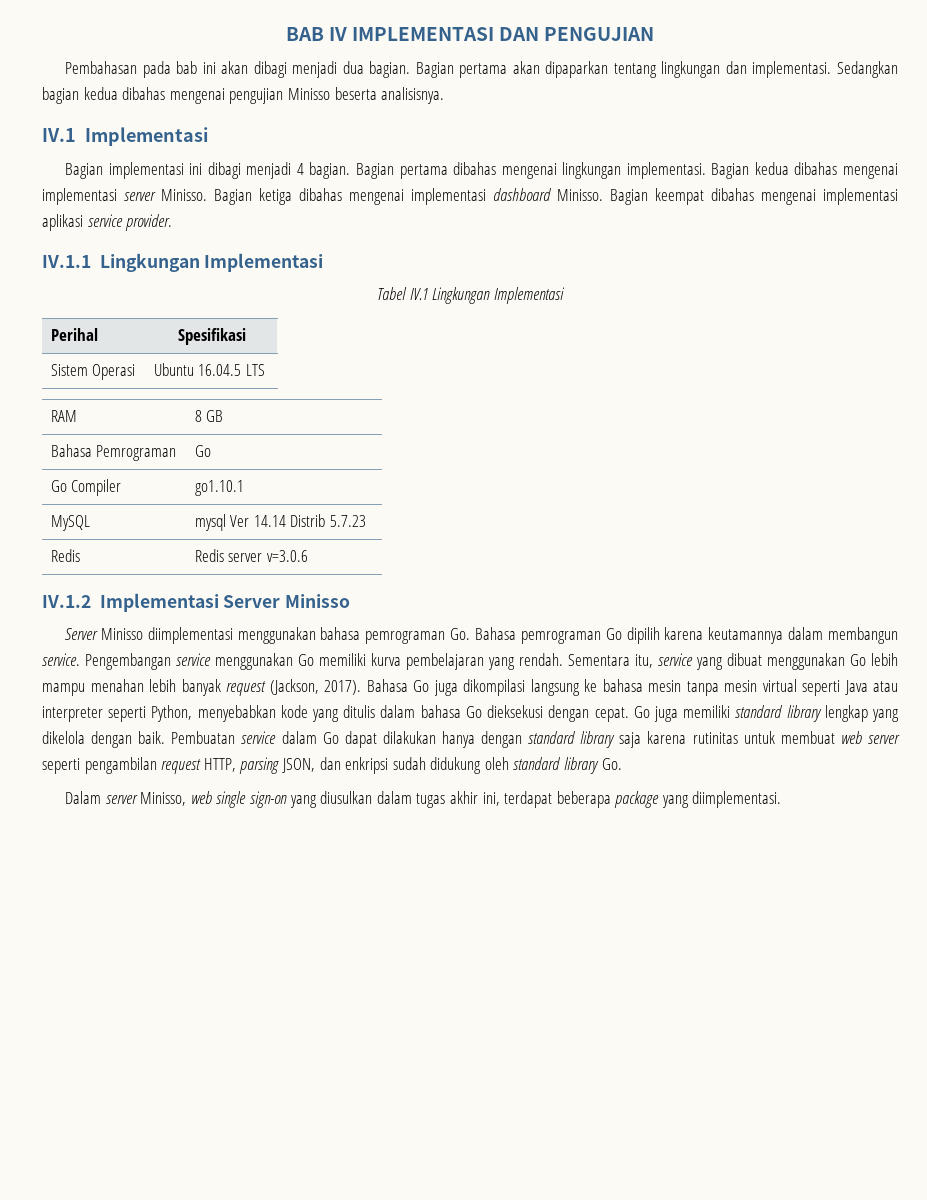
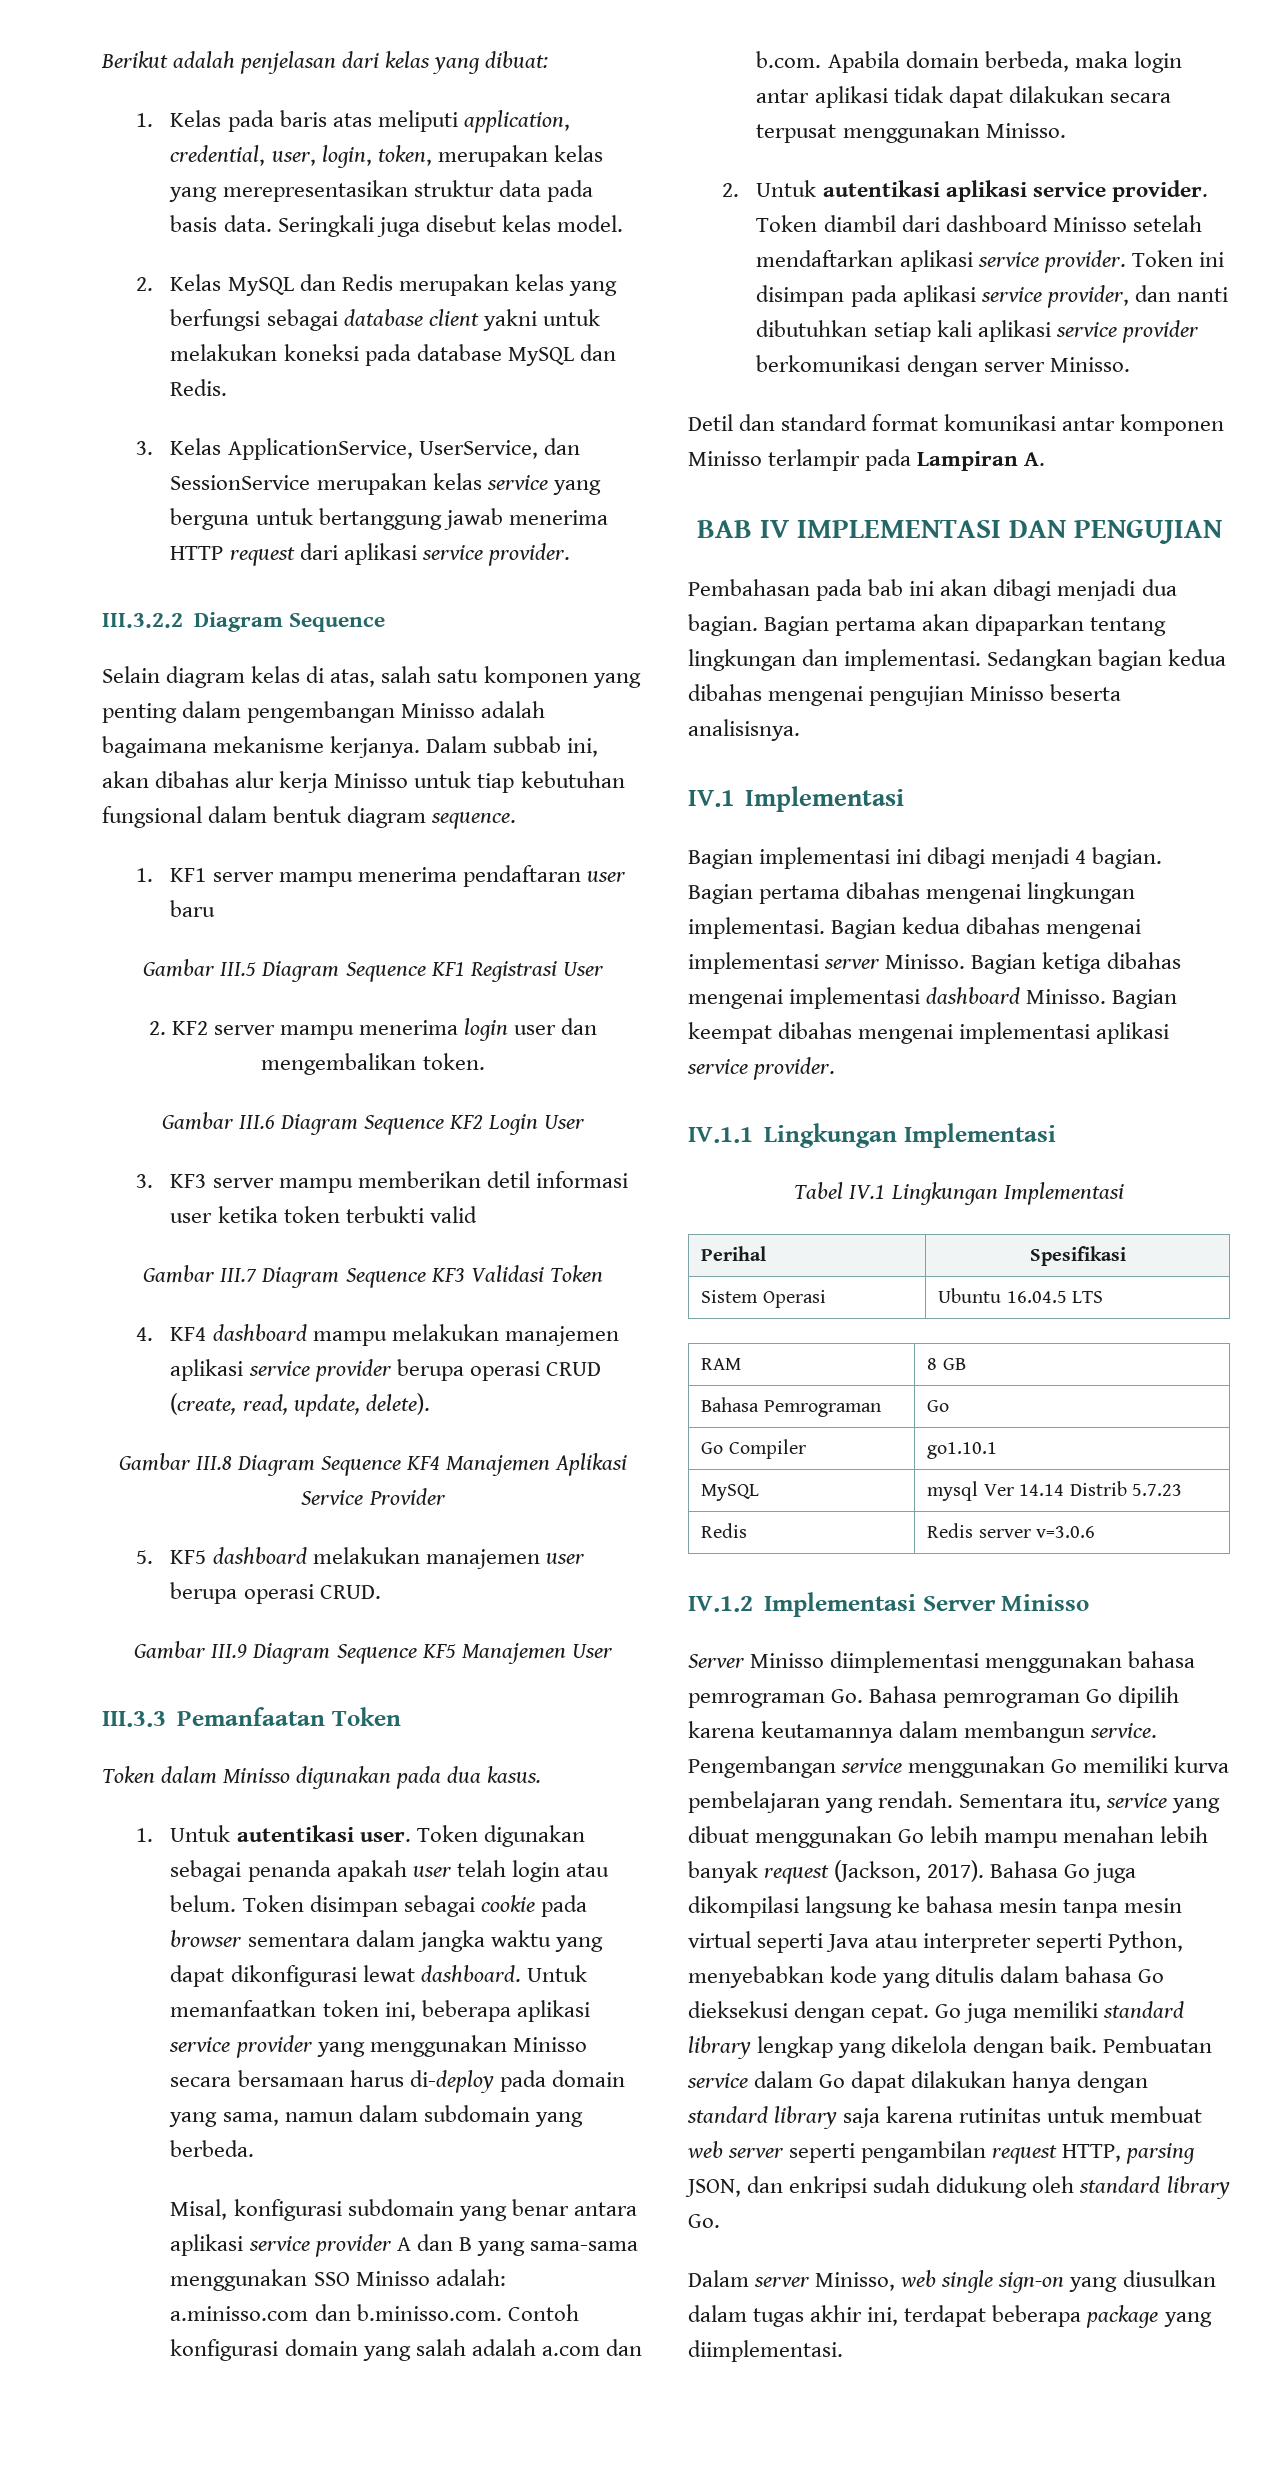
(285, 34) none -> [101,51,549,74] [136,110,570,133] [170,145,603,168] [169,180,593,202] [170,215,623,237] [136,274,617,296] [170,309,600,331] [170,344,616,366] [170,379,228,396] [136,438,580,460] [170,473,601,495] [170,508,608,530] [170,543,570,566] [102,612,386,632] [102,666,641,688] [102,701,546,723] [102,736,599,758] [102,771,625,793] [102,806,517,829] [136,865,626,887] [170,900,216,917] [143,959,604,982] [148,1018,598,1041] [261,1053,485,1075] [161,1112,586,1135] [136,1171,628,1193] [170,1206,477,1223] [143,1265,603,1288] [136,1324,619,1346] [170,1359,601,1382] [170,1393,430,1417] [118,1453,628,1476] [301,1488,446,1505] [136,1547,585,1569] [170,1582,381,1604] [134,1641,613,1664] [102,1707,401,1727] [102,1766,542,1789] [136,1825,585,1847] [170,1860,609,1882] [170,1895,587,1917] [170,1930,603,1952] [170,1965,587,1987] [170,2000,590,2022] [169,2035,587,2058] [170,2070,625,2093] [169,2105,583,2127] [170,2140,255,2157] [170,2199,637,2221] [170,2234,638,2257] [170,2269,506,2291] [170,2304,579,2321] [170,2339,642,2361] [756,51,1182,73] [756,86,1171,108] [756,121,1066,143] [722,180,1208,202] [756,215,1202,232] [756,250,1224,273] [756,285,1228,308] [756,320,1199,343] [756,355,1130,377] [688,414,1225,436] [688,449,1046,471] Berikut adalah penjelasan dari kelas yang dibuat: // 1. Kelas pada baris atas meliputi application, credential, user, login, token, merupakan kelas yang merepresentasikan struktur data pada basis data. Seringkali juga disebut kelas model. // 2. Kelas MySQL dan Redis merupakan kelas yang berfungsi sebagai database client yakni untuk melakukan koneksi pada database MySQL dan Redis. // 3. Kelas ApplicationService, UserService, dan SessionService merupakan kelas service yang berguna untuk bertanggung jawab menerima HTTP request dari aplikasi service provider. // III.3.2.2 Diagram Sequence // Selain diagram kelas di atas, salah satu komponen yang penting dalam pengembangan Minisso adalah bagaimana mekanisme kerjanya. Dalam subbab ini, akan dibahas alur kerja Minisso untuk tiap kebutuhan fungsional dalam bentuk diagram sequence. // 1. KF1 server mampu menerima pendaftaran user baru // Gambar III.5 Diagram Sequence KF1 Registrasi User // 2. KF2 server mampu menerima login user dan mengembalikan token. // Gambar III.6 Diagram Sequence KF2 Login User // 3. KF3 server mampu memberikan detil informasi user ketika token terbukti valid // Gambar III.7 Diagram Sequence KF3 Validasi Token // 4. KF4 dashboard mampu melakukan manajemen aplikasi service provider berupa operasi CRUD (create, read, update, delete). // Gambar III.8 Diagram Sequence KF4 Manajemen Aplikasi Service Provider // 5. KF5 dashboard melakukan manajemen user berupa operasi CRUD. // Gambar III.9 Diagram Sequence KF5 Manajemen User // III.3.3 Pemanfaatan Token // Token dalam Minisso digunakan pada dua kasus. // 1. Untuk autentikasi user. Token digunakan sebagai penanda apakah user telah login atau belum. Token disimpan sebagai cookie pada browser sementara dalam jangka waktu yang dapat dikonfigurasi lewat dashboard. Untuk memanfaatkan token ini, beberapa aplikasi service provider yang menggunakan Minisso secara bersamaan harus di-deploy pada domain yang sama, namun dalam subdomain yang berbeda. // Misal, konfigurasi subdomain yang benar antara aplikasi service provider A dan B yang sama-sama menggunakan SSO Minisso adalah: a.minisso.com dan b.minisso.com. Contoh konfigurasi domain yang salah adalah a.com dan b.com. Apabila domain berbeda, maka login antar aplikasi tidak dapat dilakukan secara terpusat menggunakan Minisso. // 2. Untuk autentikasi aplikasi service provider. Token diambil dari dashboard Minisso setelah mendaftarkan aplikasi service provider. Token ini disimpan pada aplikasi service provider, dan nanti dibutuhkan setiap kali aplikasi service provider berkomunikasi dengan server Minisso. // Detil dan standard format komunikasi antar komponen Minisso terlampir pada Lampiran A. //

